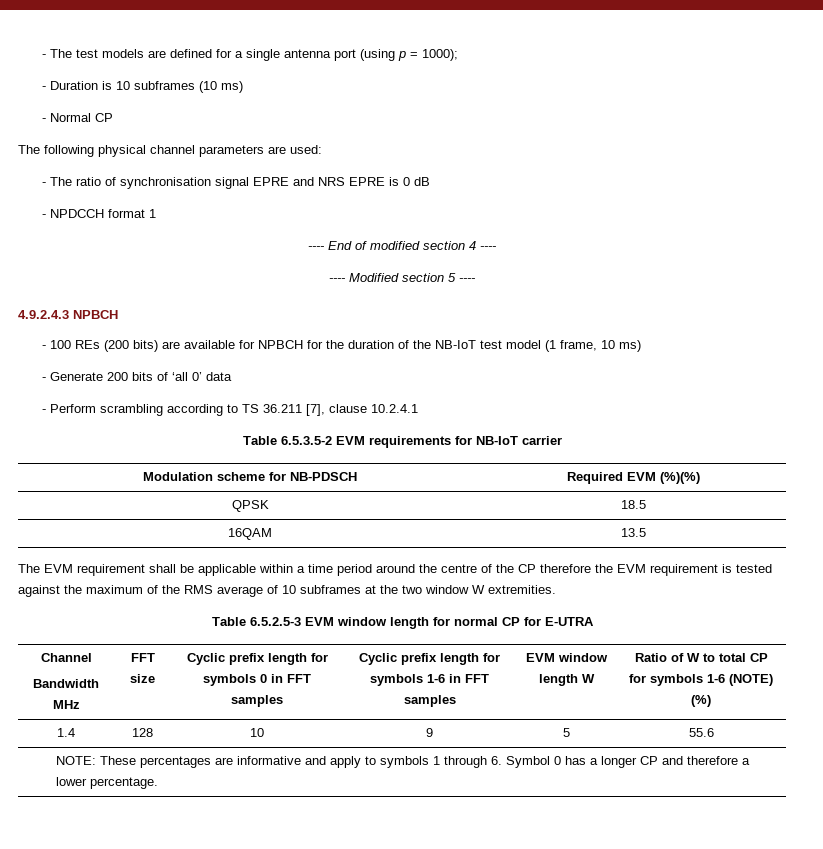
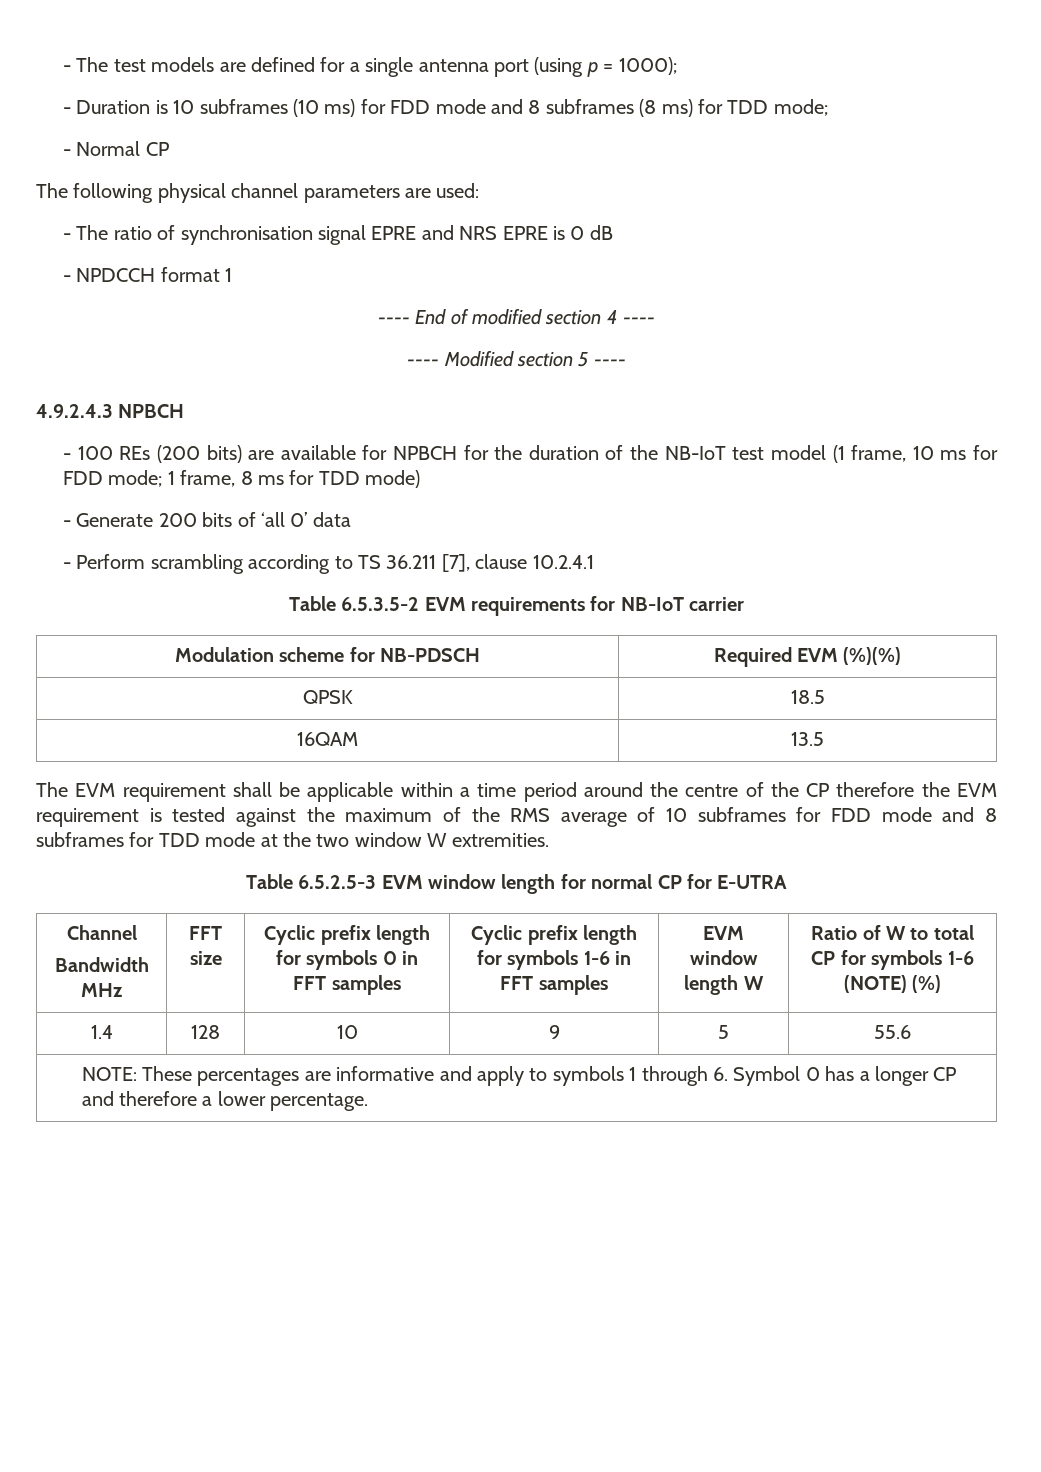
(243, 87) none -> [360,99,828,117] for FDD mode and 8 subframes (8 ms) for TDD mode;
[618,340,641,352] ms) -> [940,445,998,460] [63,470,421,488] ms for FDD mode; 1 frame, 8 ms for TDD mode)
(361, 589) none -> [796,807,997,822] [36,832,256,847] for FDD mode and 8 subframes for TDD mode

